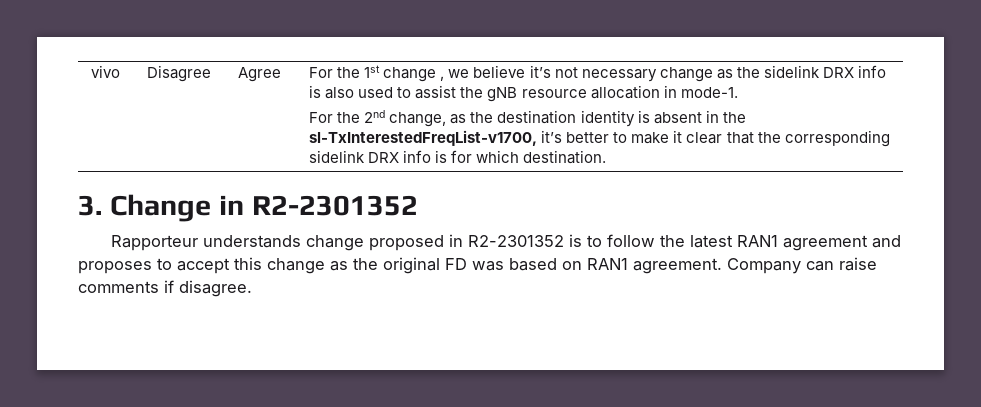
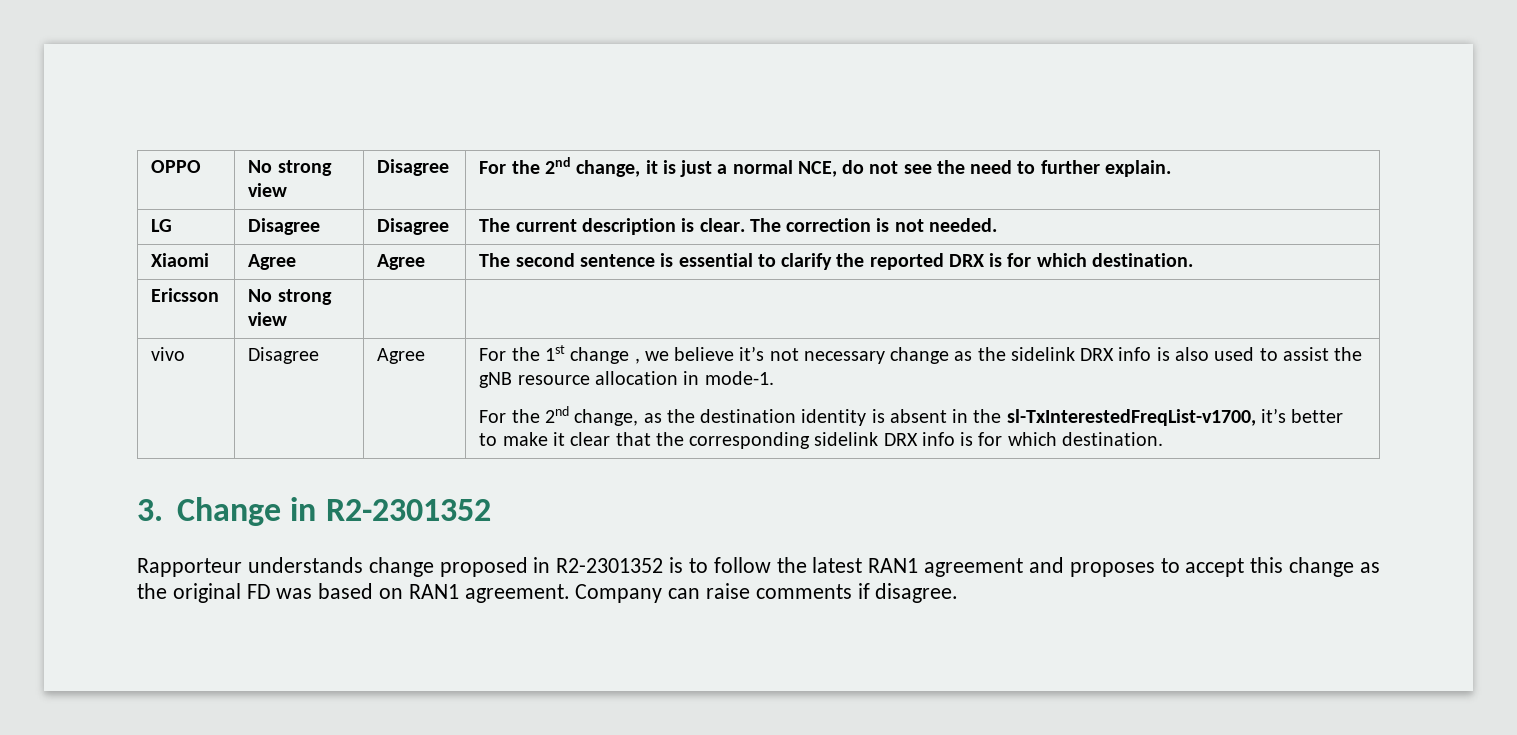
(91, 71) none -> [151,160,202,173] [248,160,332,176] [248,183,288,197] [377,159,450,176] [479,157,1171,177] [151,219,173,232] [248,218,321,235] [377,218,450,235] [479,218,997,235] [151,253,210,267] [248,254,297,270] [377,254,426,270] [479,253,1193,270] [151,288,220,302] [248,289,332,305] [248,312,288,326] OPPO | No strong view | Disagree | For the 2nd change, it is just a normal NCE, do not see the need to further explain. // LG | Disagree | Disagree | The current description is clear. The correction is not needed. // Xiaomi | Agree | Agree | The second sentence is essential to clarify the reported DRX is for which destination. // Ericsson | No strong view | | //

